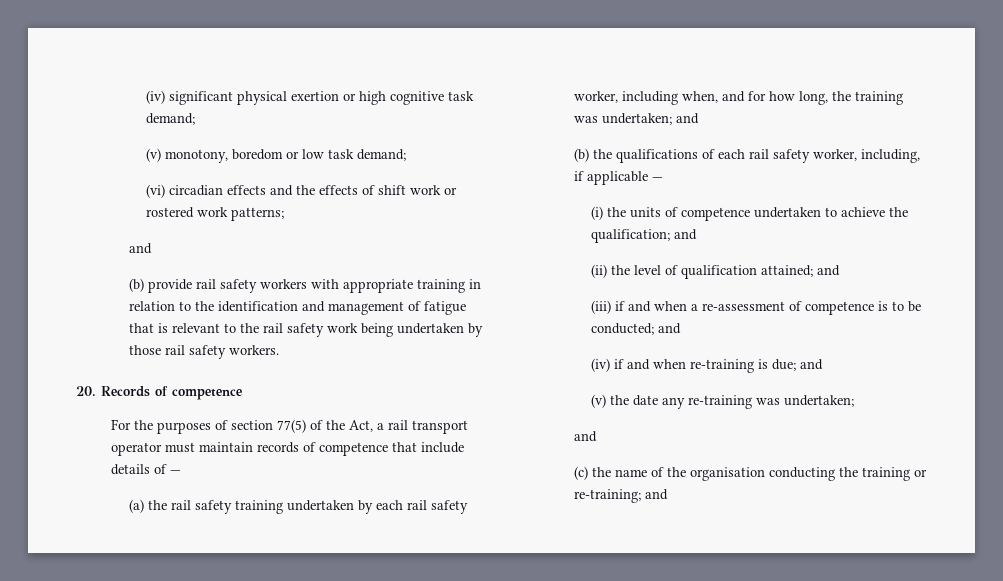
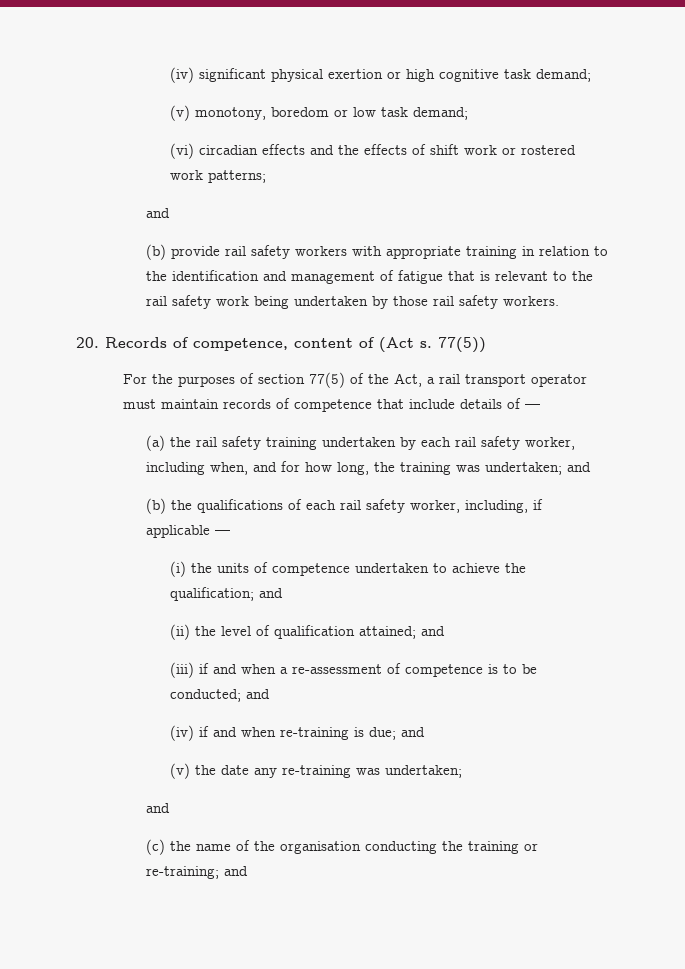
[172,389,242,400] competence -> [193,337,486,353] competence, content of (Act s. 77(5))

